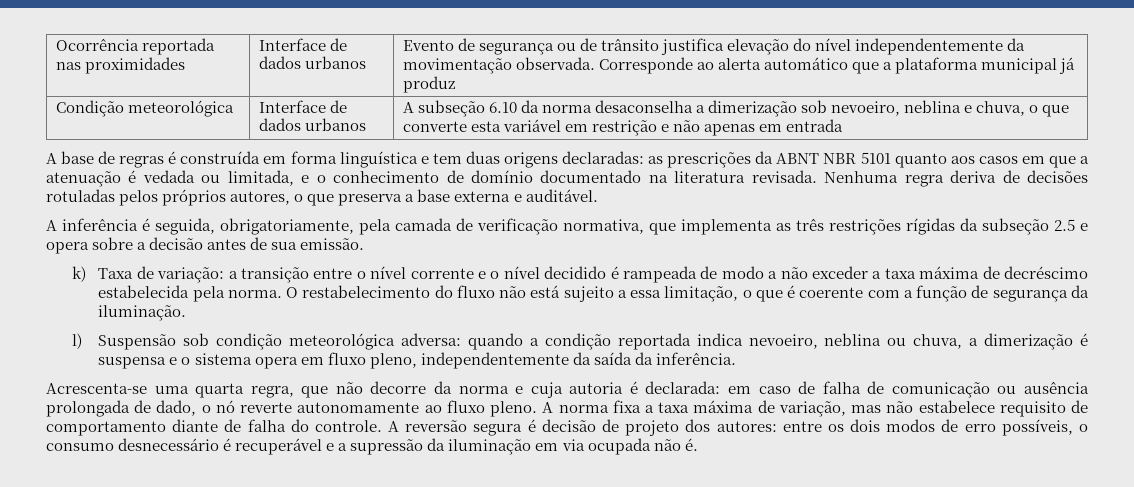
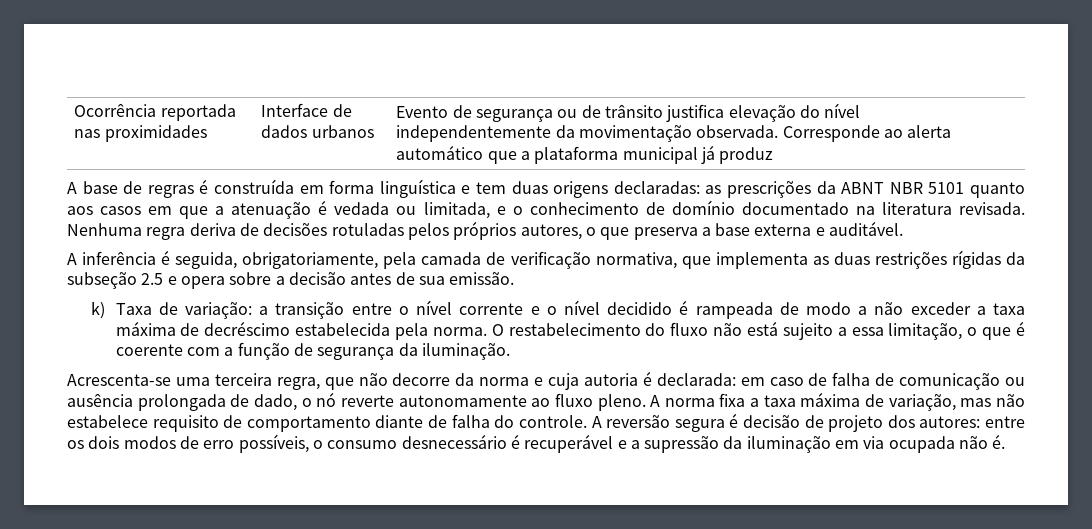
[55,100,234,117] [258,100,347,113] [258,118,366,131] [402,100,1070,117] [402,119,844,136] // Condição meteorológica | Interface de dados urbanos | A subseção 6.10 da norma desaconselha a dimerização sob nevoeiro, neblina e chuva, o que converte esta variável em restrição e não apenas em entrada -> (774, 155) none
[796,219,824,231] três -> [833,252,870,265] duas
[72,333,1088,350] [98,352,736,369] // l) Suspensão sob condição meteorológica adversa: quando a condição reportada indica nevoeiro, neblina ou chuva, a dimerização é suspensa e o sistema opera em fluxo pleno, independentemente da saída da inferência. -> (510, 351) none
[195,383,245,398] quarta -> [214,373,272,386] terceira

